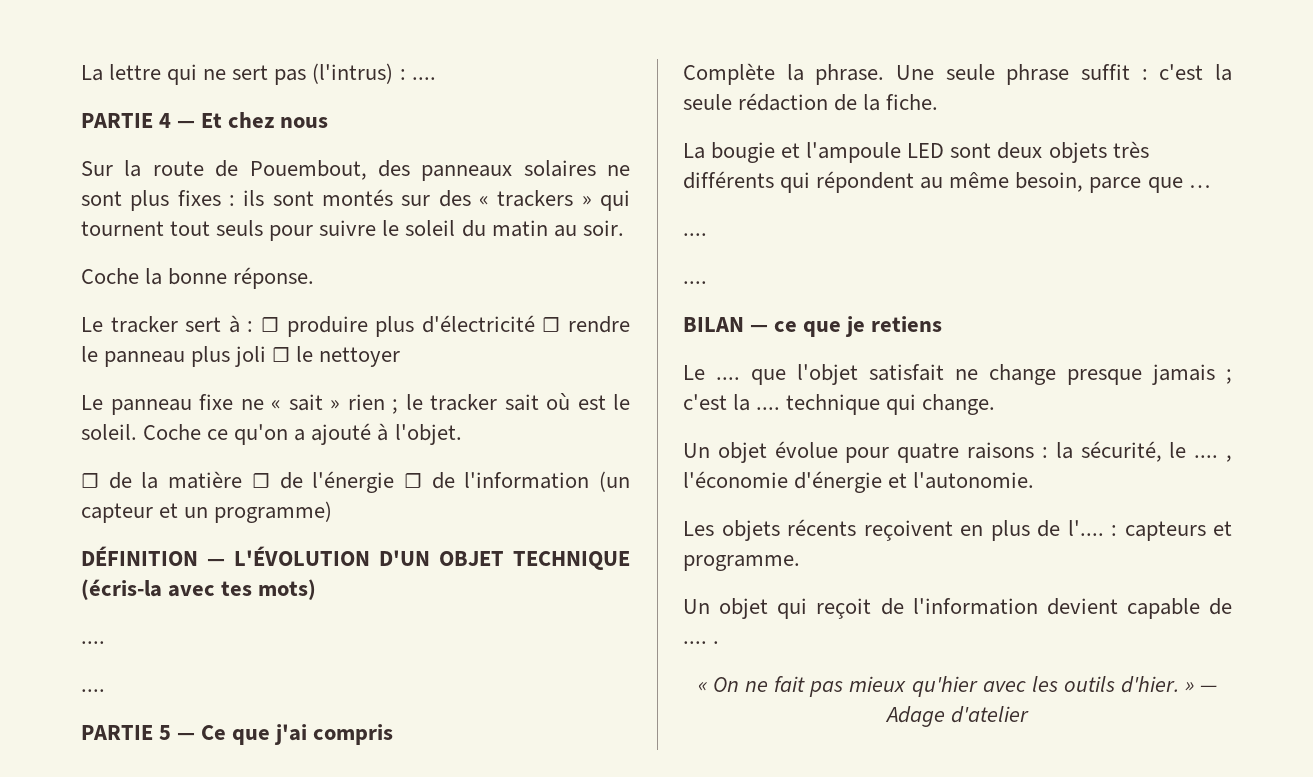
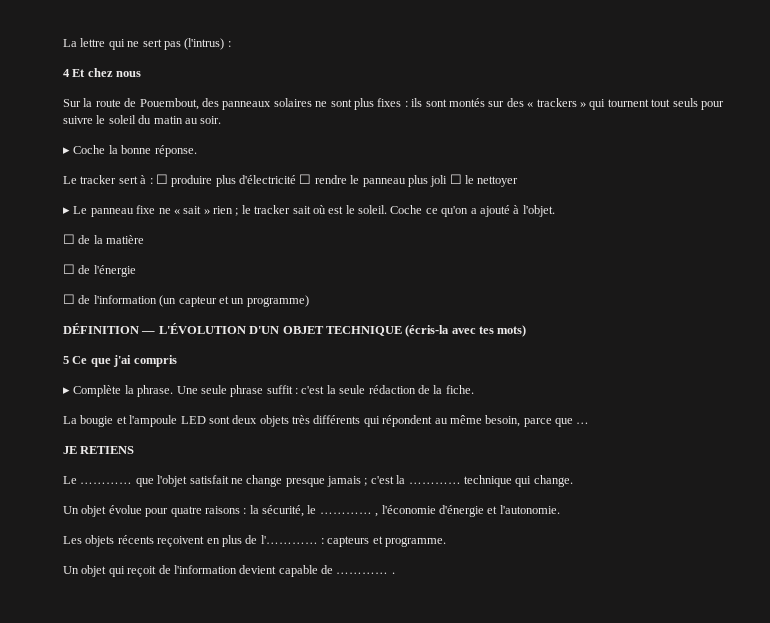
[411,77,436,80] [81,113,196,128] .... // PARTIE 4 — -> [63,69,70,77] // 4
(624, 228) none -> [63,147,70,154] ▸
(401, 357) none -> [63,207,70,214] ▸
(243, 480) none -> (145, 239) //
(395, 482) none -> (136, 271) //
[81,641,105,644] [81,689,105,692] [81,725,196,740] .... // .... // PARTIE 5 — -> [63,356,69,364] 5
(394, 734) none -> [63,387,70,394] ▸
[683,233,707,236] [683,281,707,284] [683,316,943,337] [683,365,740,380] .... // .... // BILAN — ce que je retiens // Le .... -> [63,446,135,454] [63,476,133,484] JE RETIENS // Le …………
[756,407,781,410] .... -> [408,482,461,484] …………
[1194,455,1219,458] .... -> [319,512,372,514] …………
[1067,520,1104,536] l'.... -> [260,535,318,544] l'…………
[683,641,707,644] .... -> [336,572,389,574] …………
[698,676,1217,697] [884,706,1030,727] // « On ne fait pas mieux qu'hier avec les outils d'hier. » — Adage d'atelier -> (395, 573) none

